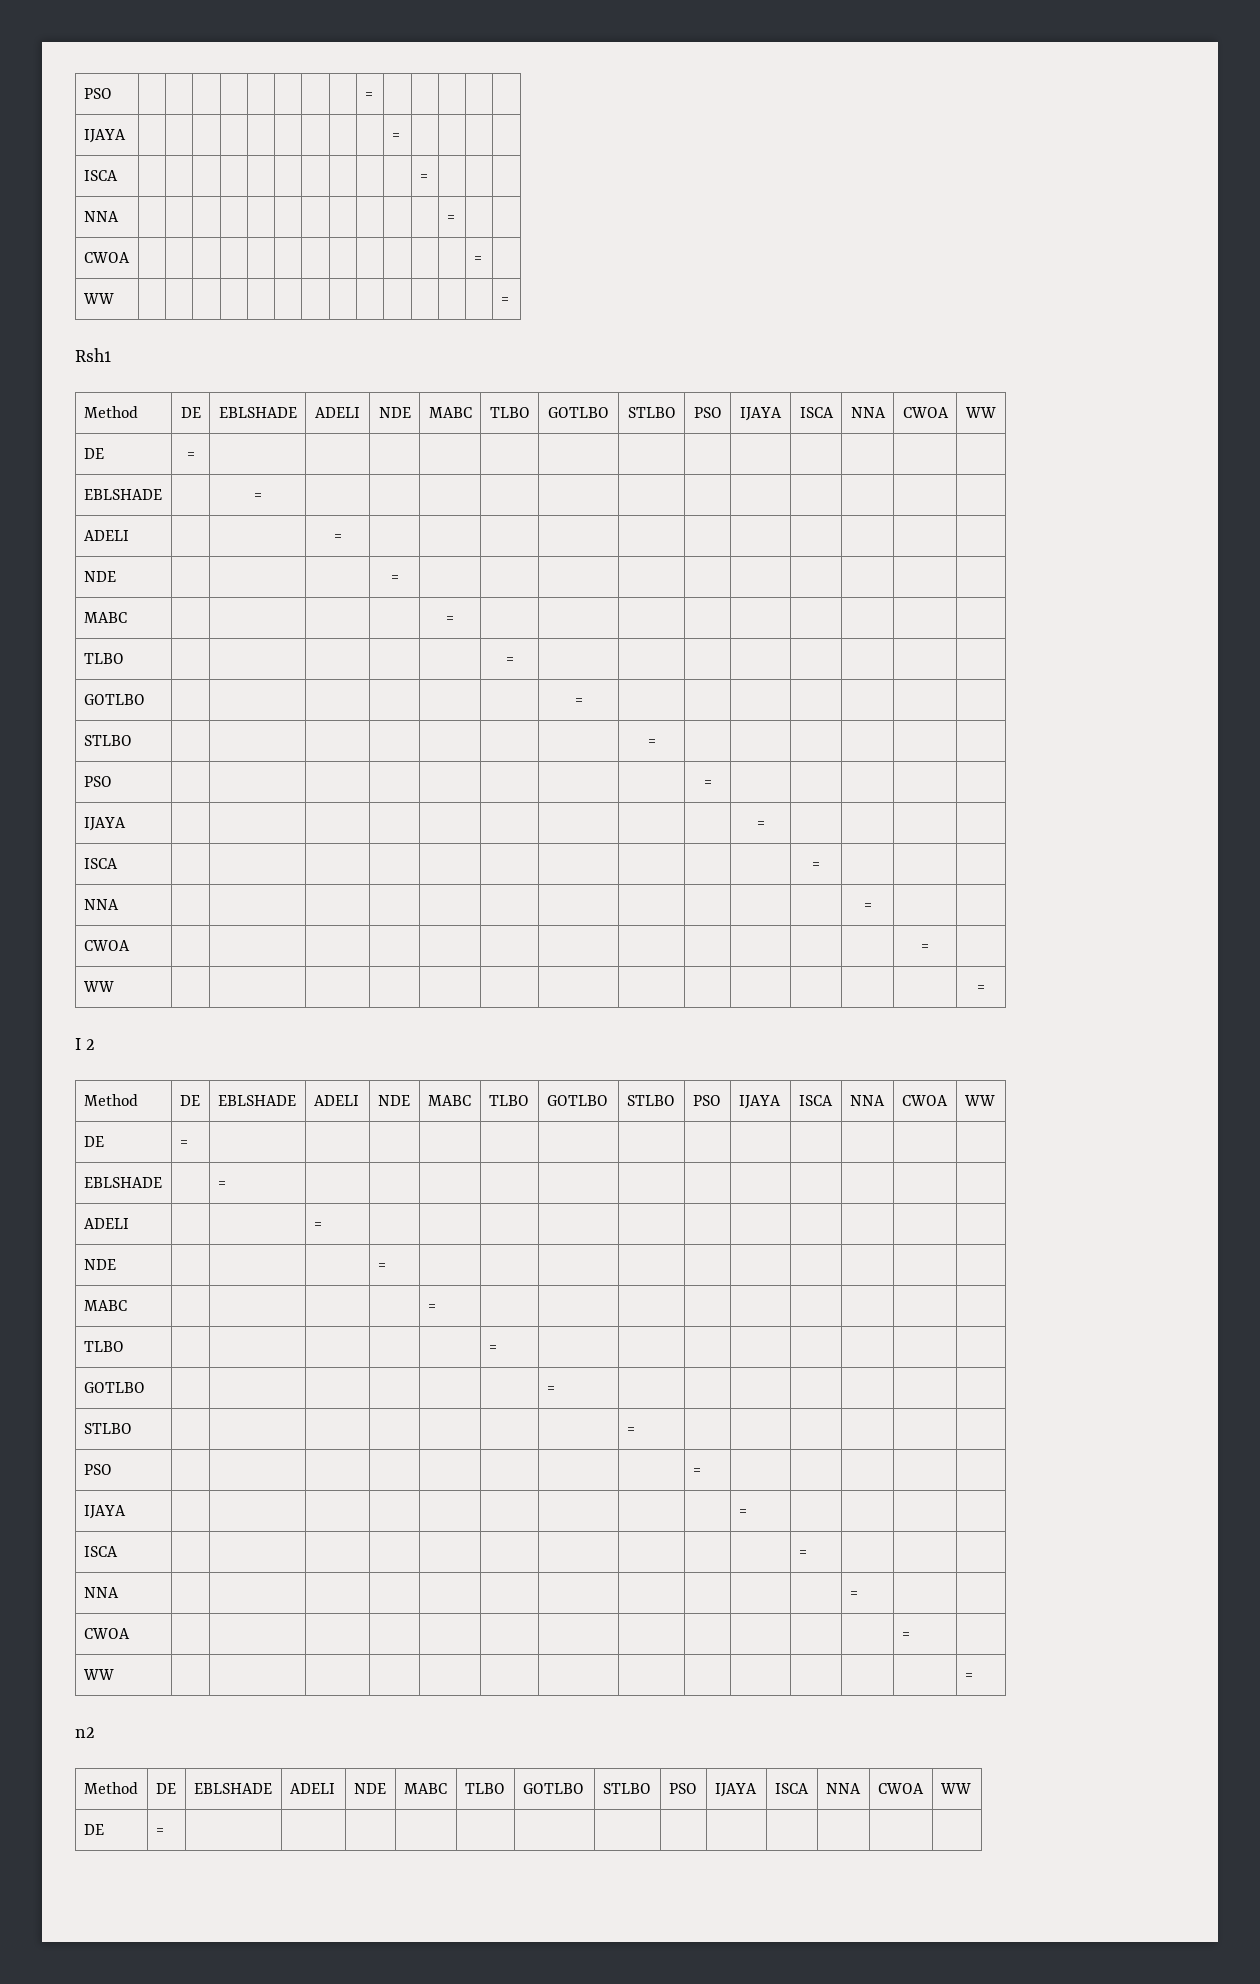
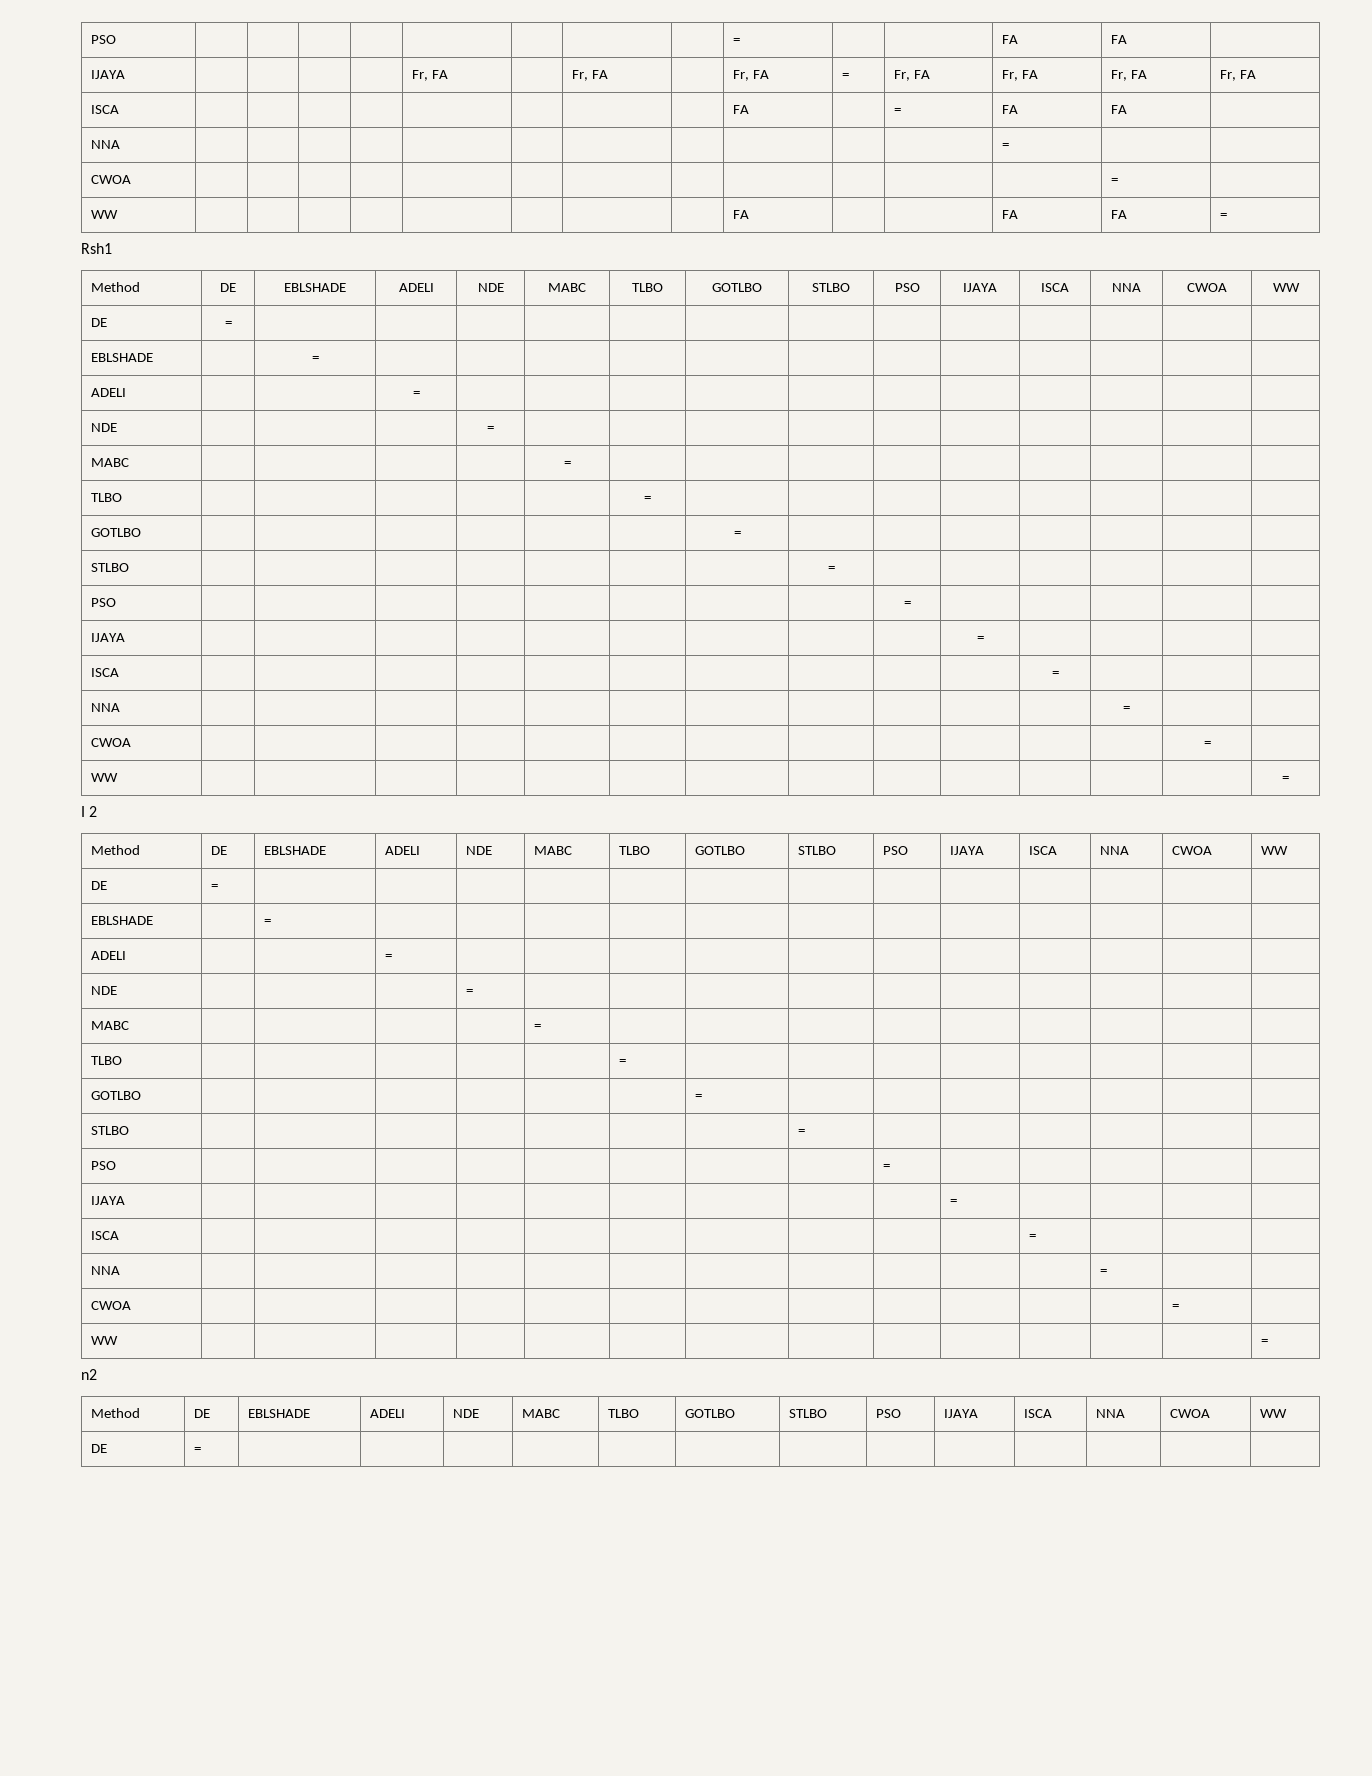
[83,88,112,99] [364,92,373,99] [83,129,126,143] [391,133,400,140] [83,170,118,181] [419,174,428,181] [83,211,119,222] [446,215,455,222] [83,252,130,263] [473,256,482,263] [82,293,114,304] PSO | | | | | | | | | = | | | | | // IJAYA | | | | | | | | | | = | | | | // ISCA | | | | | | | | | | | = | | | // NNA | | | | | | | | | | | | = | | // CWOA | | | | | | | | | | | | | = | // WW | | | | | | | | | | | | | -> [90,35,116,44] [732,38,740,44] [1001,35,1018,44] [1110,35,1127,44] [90,70,125,79] [411,70,448,81] [571,70,608,81] [732,70,769,81] [841,73,849,79] [893,70,930,81] [1001,70,1038,81] [1110,70,1147,81] [1219,70,1256,81] [90,105,119,114] [732,105,749,114] [893,108,901,114] [1001,105,1018,114] [1110,105,1127,114] [90,140,120,149] [1001,143,1009,149] [90,175,131,184] [1110,178,1118,184] [90,210,118,219] [732,210,749,219] [1001,210,1018,219] [1110,210,1127,219] PSO | | | | | | | | | = | | | FA | FA | // IJAYA | | | | | Fr, FA | | Fr, FA | | Fr, FA | = | Fr, FA | Fr, FA | Fr, FA | Fr, FA // ISCA | | | | | | | | | FA | | = | FA | FA | // NNA | | | | | | | | | | | | = | | // CWOA | | | | | | | | | | | | | = | // WW | | | | | | | | | FA | | | FA | FA

